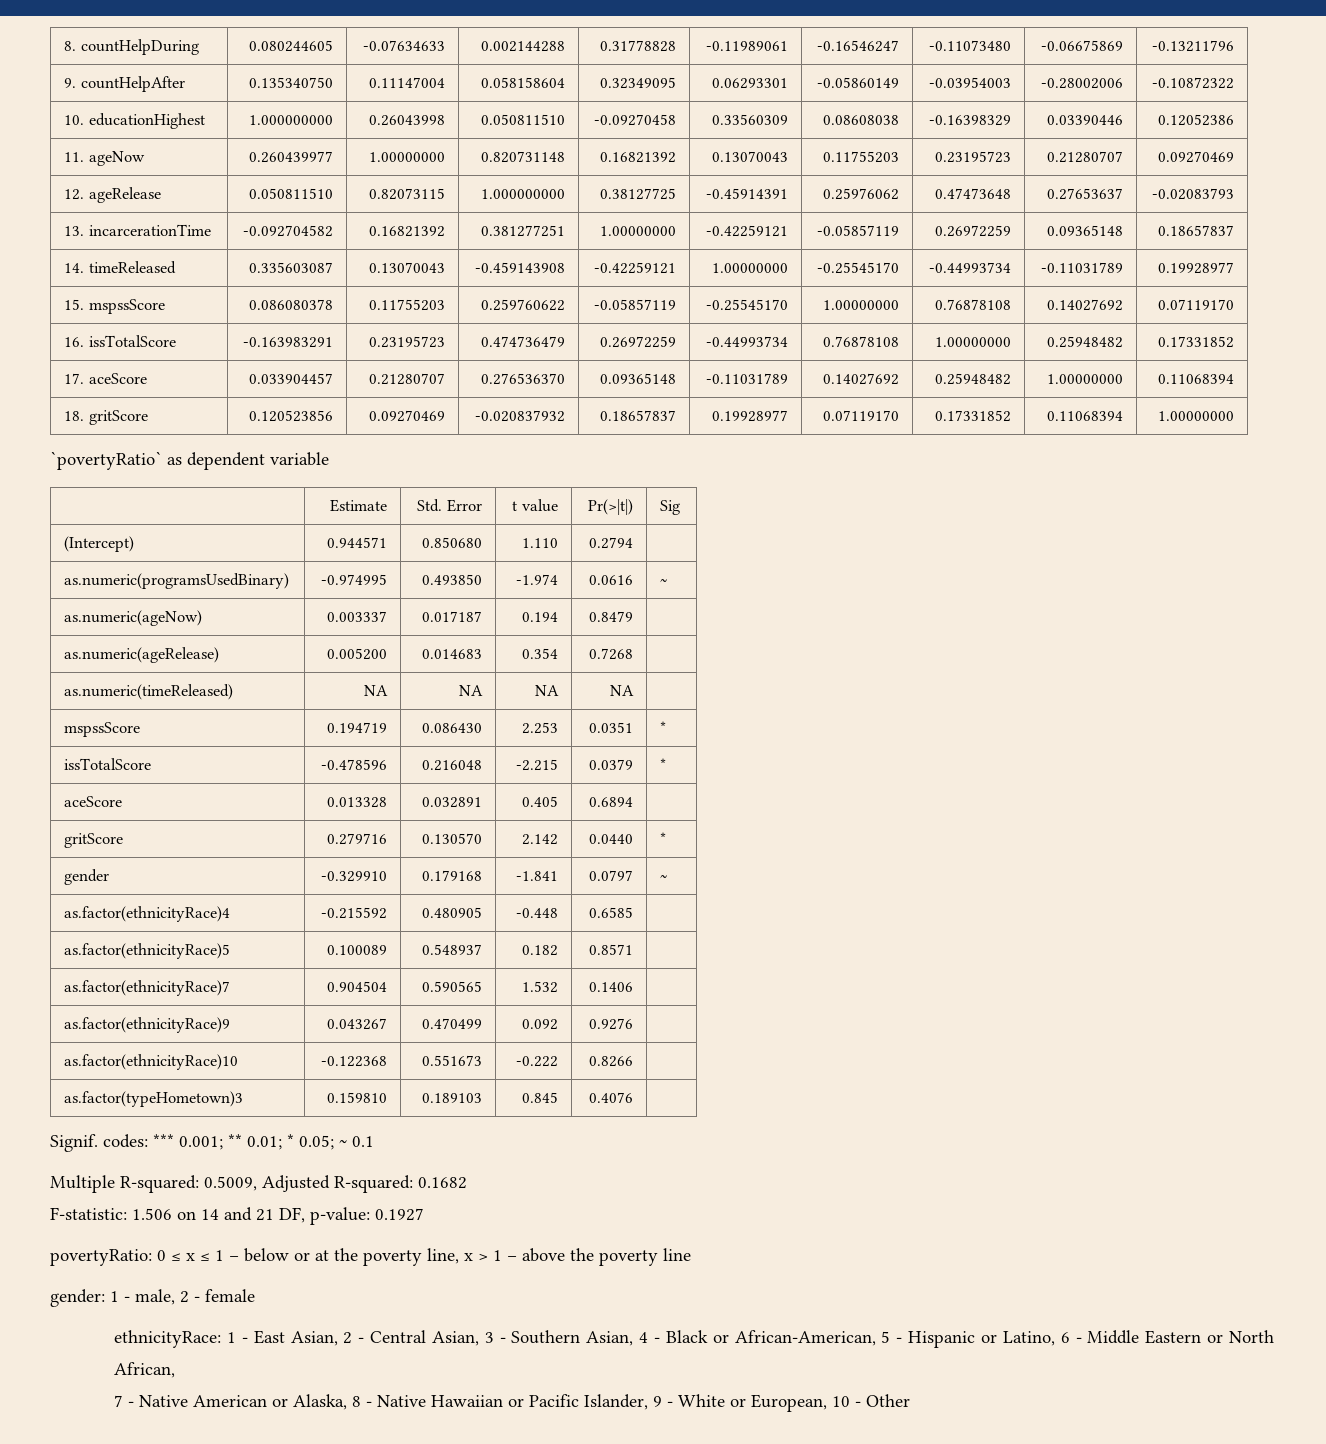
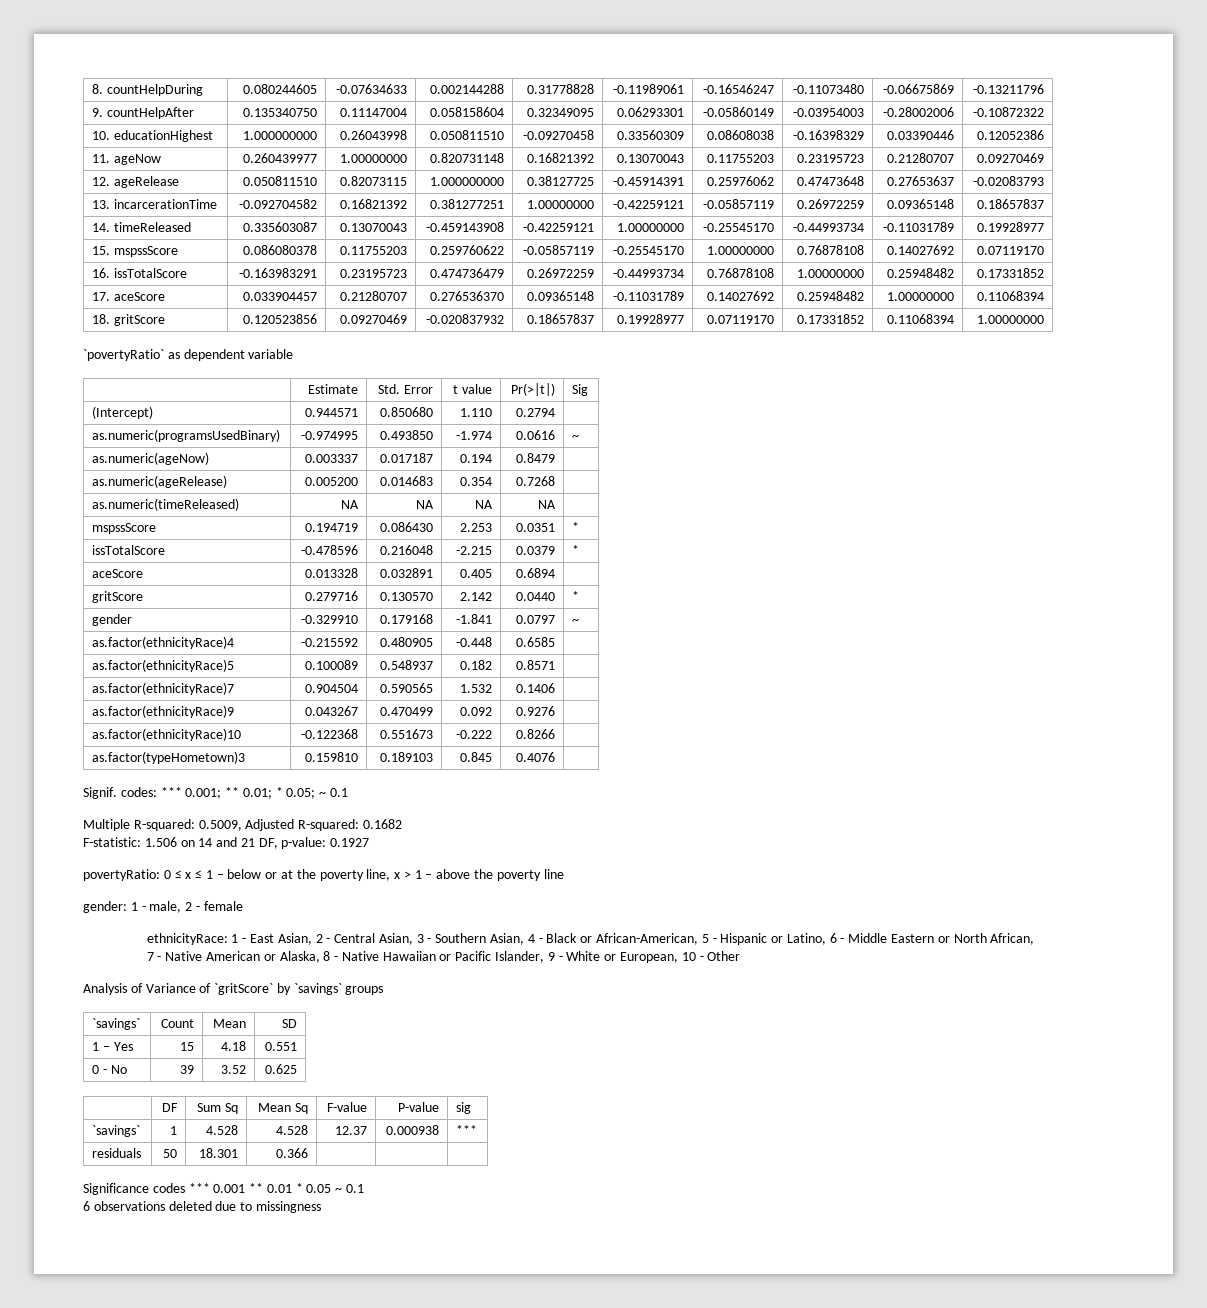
(911, 1400) none -> [83,983,384,995] [92,1018,141,1030] [160,1019,194,1028] [212,1019,246,1028] [281,1019,297,1028] [92,1042,133,1051] [179,1042,194,1051] [220,1041,246,1051] [264,1042,297,1051] [92,1065,127,1074] [179,1065,194,1074] [220,1065,246,1074] [264,1064,297,1074] [161,1103,178,1112] [197,1103,238,1114] [258,1103,308,1114] [326,1102,367,1112] [397,1102,439,1112] [456,1102,472,1114] [92,1125,141,1137] [169,1126,177,1135] [205,1125,238,1135] [275,1125,308,1135] [334,1126,367,1135] [385,1125,439,1135] [456,1125,478,1135] [92,1148,142,1158] [162,1149,177,1158] [198,1148,238,1158] [275,1148,308,1158] [83,1183,365,1195] [83,1201,321,1213] // Analysis of Variance of `gritScore` by `savings` groups // `savings` | Count | Mean | SD // 1 – Yes | 15 | 4.18 | 0.551 // 0 - No | 39 | 3.52 | 0.625 // | DF | Sum Sq | Mean Sq | F-value | P-value | sig // `savings` | 1 | 4.528 | 4.528 | 12.37 | 0.000938 | *** // residuals | 50 | 18.301 | 0.366 | | | // Significance codes *** 0.001 ** 0.01 * 0.05 ~ 0.1 // 6 observations deleted due to missingness

